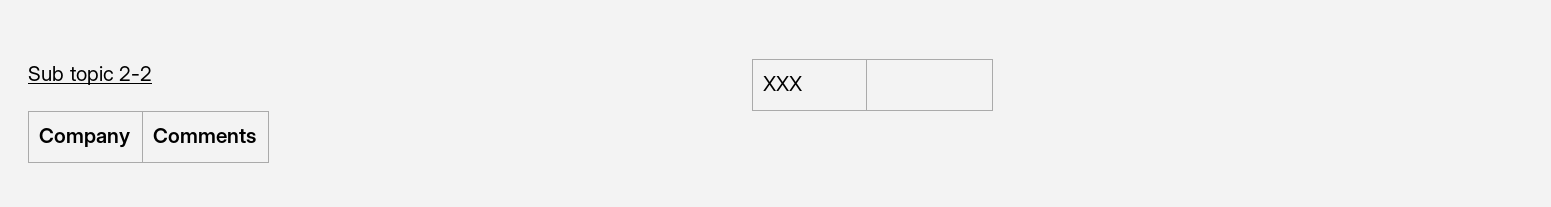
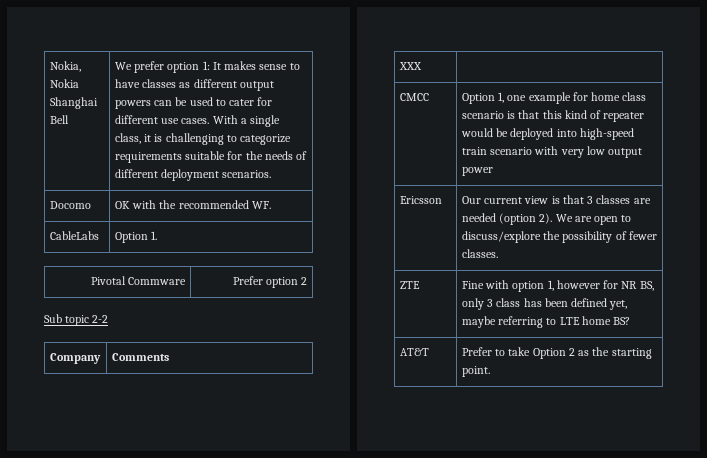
(28, 73) none -> [49,61,81,72] [49,79,79,88] [49,97,98,109] [49,115,69,124] [114,61,300,73] [114,79,274,91] [114,97,273,109] [114,115,281,127] [114,133,292,145] [114,151,308,163] [114,169,272,181] [49,201,91,209] [114,200,271,209] [49,231,99,240] [114,231,158,243] [90,276,187,285] [232,276,308,288] Nokia, Nokia Shanghai Bell | We prefer option 1: It makes sense to have classes as different output powers can be used to cater for different use cases. With a single class, it is challenging to categorize requirements suitable for the needs of different deployment scenarios. // Docomo | OK with the recommended WF. // CableLabs | Option 1. // Pivotal Commware | Prefer option 2 //
(803, 83) none -> [399,93,429,101] [461,92,647,104] [461,110,645,122] [460,128,634,140] [461,146,643,158] [461,167,493,176] [399,196,442,204] [461,195,651,204] [461,213,632,225] [461,231,657,243] [461,249,498,258] [399,281,420,289] [461,280,654,292] [461,298,628,310] [461,316,631,328] [399,348,429,356] [461,347,652,359] [461,366,490,377] // CMCC | Option 1, one example for home class scenario is that this kind of repeater would be deployed into high-speed train scenario with very low output power // Ericsson | Our current view is that 3 classes are needed (option 2). We are open to discuss/explore the possibility of fewer classes. // ZTE | Fine with option 1, however for NR BS, only 3 class has been defined yet, maybe referring to LTE home BS? // AT&T | Prefer to take Option 2 as the starting point.

